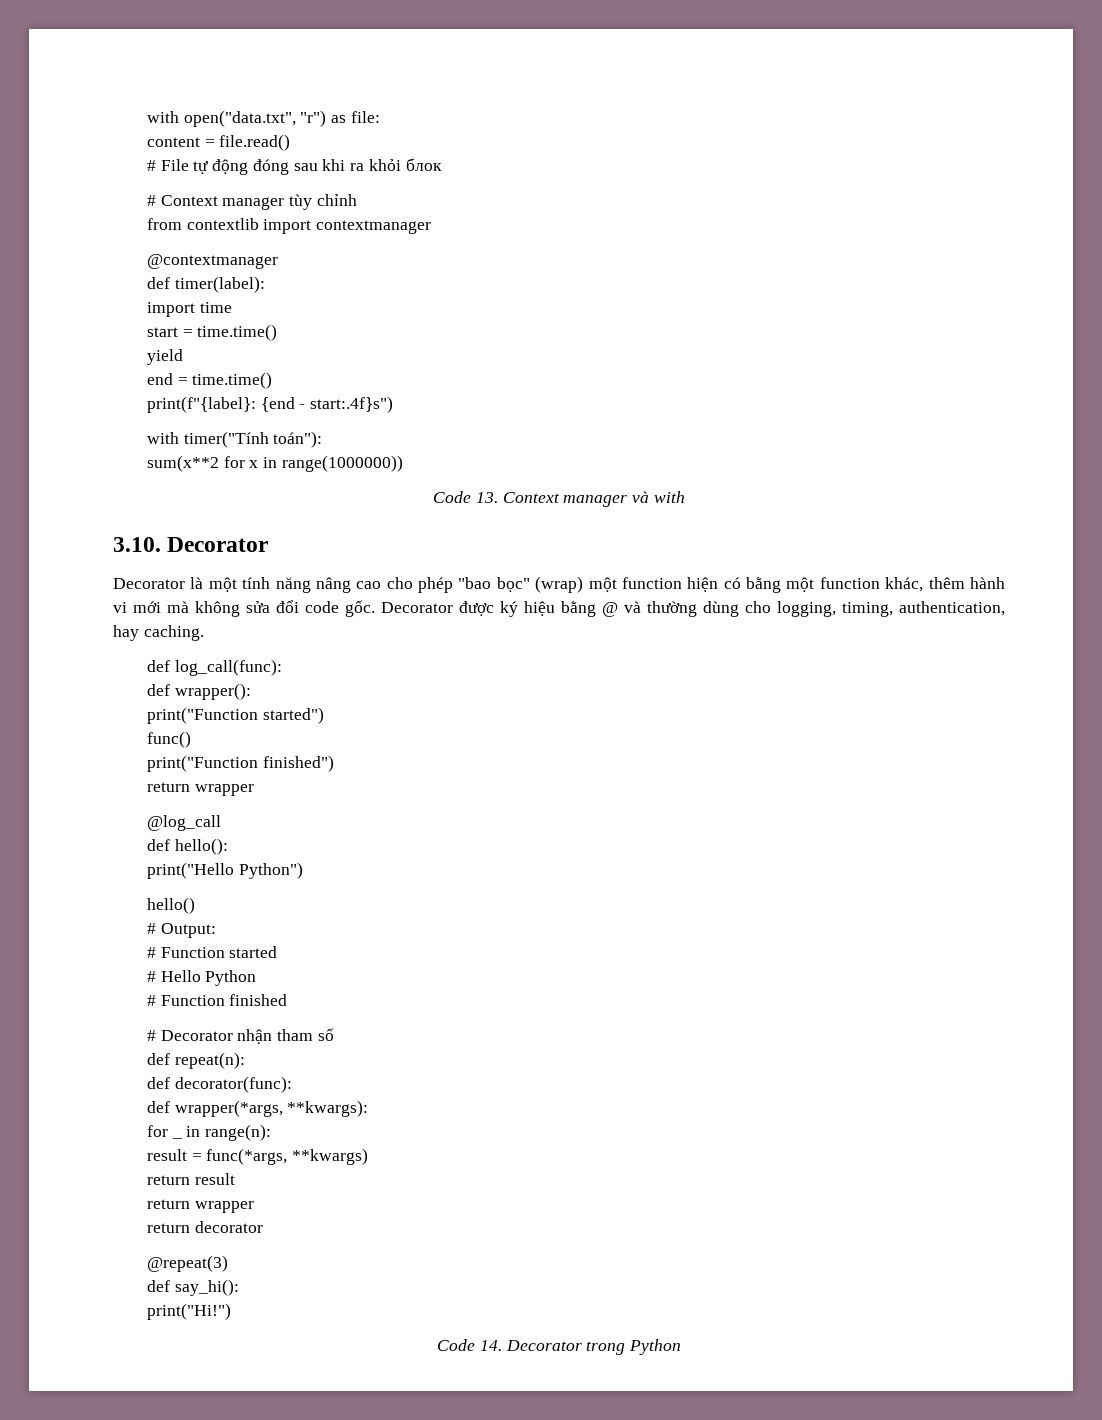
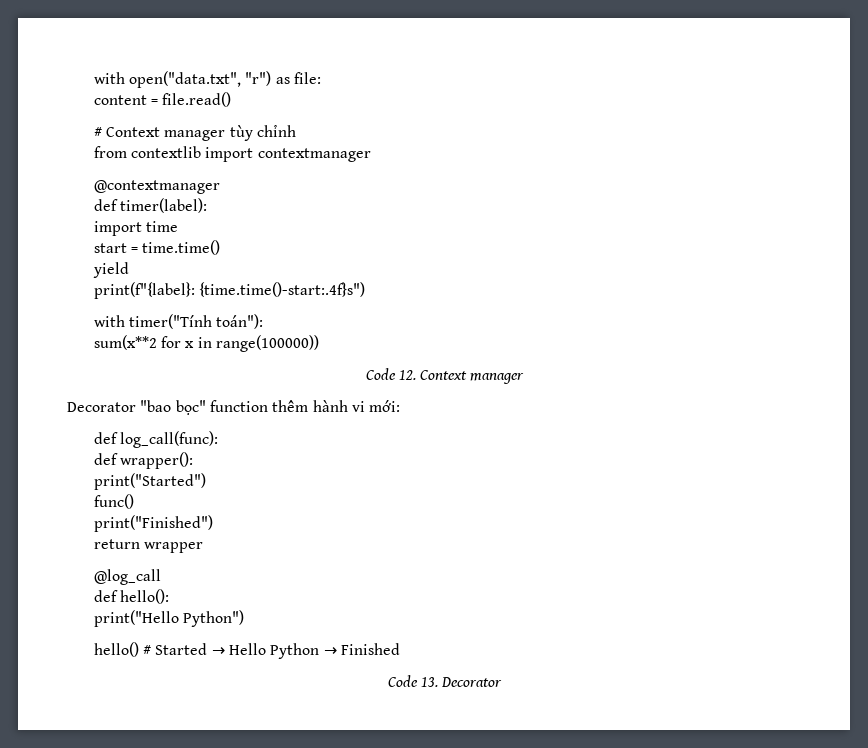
[147,158,442,175] // # File tự động đóng sau khi ra khỏi блок -> (232, 99) none
[147,372,273,389] [147,396,394,413] end = time.time() // print(f"{label}: {end - start:.4f}s") -> [93,282,366,299] print(f"{label}: {time.time()-start:.4f}s")
[281,455,403,472] [433,491,685,507] [113,537,269,552] [113,576,1006,593] [113,600,1005,617] [113,625,204,641] range(1000000)) // Code 13. Context manager và with // 3.10. Decorator // Decorator là một tính năng nâng cao cho phép "bao bọc" (wrap) một function hiện có bằng một function khác, thêm hành vi mới mà không sửa đổi code gốc. Decorator được ký hiệu bằng @ và thường dùng cho logging, timing, authentication, hay caching. -> [216,335,320,352] [365,368,525,384] [67,400,401,415] range(100000)) // Code 12. Context manager // Decorator "bao bọc" function thêm hành vi mới:
[147,707,324,724] print("Function started") -> [93,473,206,490] print("Started")
[147,755,334,772] print("Function finished") -> [93,515,213,532] print("Finished")
[147,923,216,938] [147,946,278,958] [147,970,257,986] [147,994,288,1006] [147,1028,334,1044] [147,1052,245,1069] [147,1076,292,1093] [147,1100,369,1117] [147,1125,169,1137] [171,1137,182,1139] [186,1124,272,1141] [147,1148,369,1165] [147,1173,235,1185] [147,1199,254,1213] [147,1221,263,1233] [147,1255,229,1272] [147,1279,239,1296] [147,1303,232,1320] [437,1339,681,1355] // # Output: // # Function started // # Hello Python // # Function finished // # Decorator nhận tham số // def repeat(n): // def decorator(func): // def wrapper(*args, **kwargs): // for _ in range(n): // result = func(*args, **kwargs) // return result // return wrapper // return decorator // @repeat(3) // def say_hi(): // print("Hi!") // Code 14. Decorator trong Python -> [143,643,400,659] [387,675,503,687] # Started → Hello Python → Finished // Code 13. Decorator

